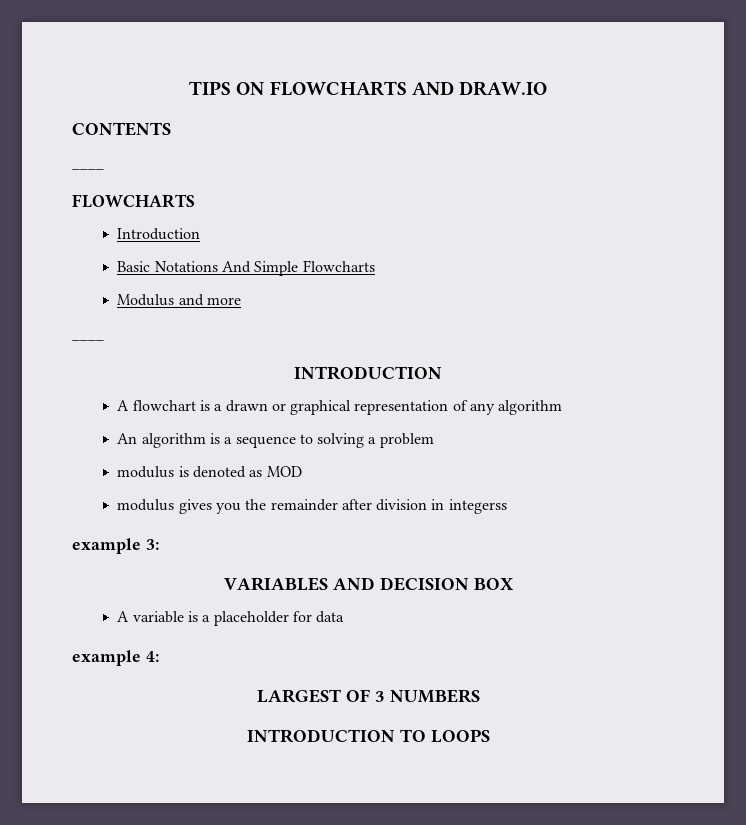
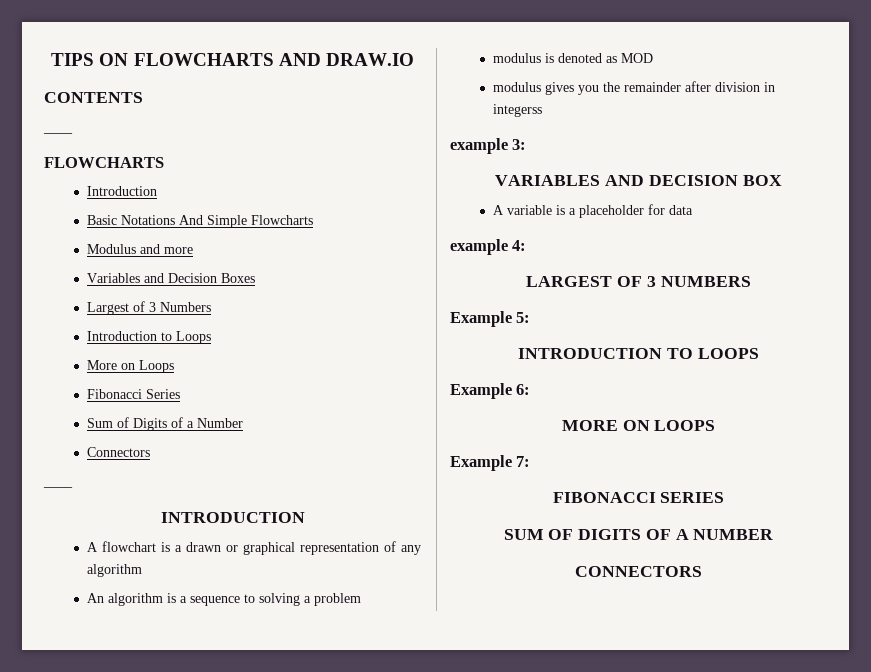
(241, 301) none -> [86,273,255,283] [86,301,211,315] [86,331,211,344] [86,360,174,373] [86,389,180,399] [86,417,243,431] [86,447,150,457] // Variables and Decision Boxes // Largest of 3 Numbers // Introduction to Loops // More on Loops // Fibonacci Series // Sum of Digits of a Number // Connectors
(480, 696) none -> [450,311,531,327] // Example 5:
(490, 736) none -> [450,383,531,399] [561,420,716,431] [450,455,531,471] [552,492,725,503] [503,529,774,540] [575,566,702,577] // Example 6: // MORE ON LOOPS // Example 7: // FIBONACCI SERIES // SUM OF DIGITS OF A NUMBER // CONNECTORS

